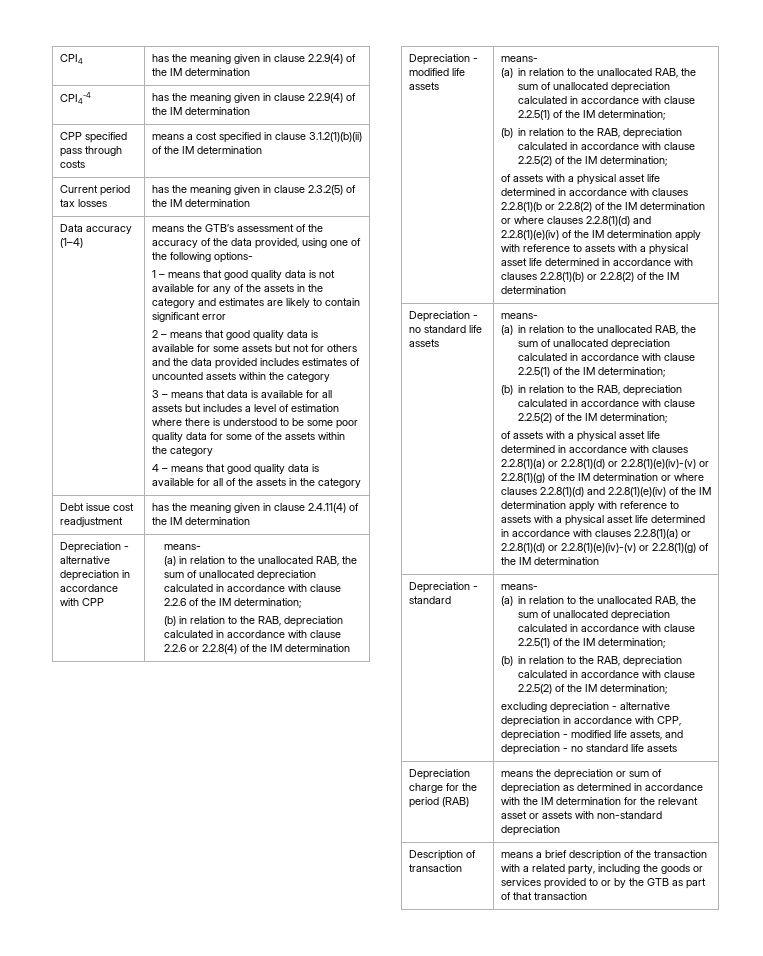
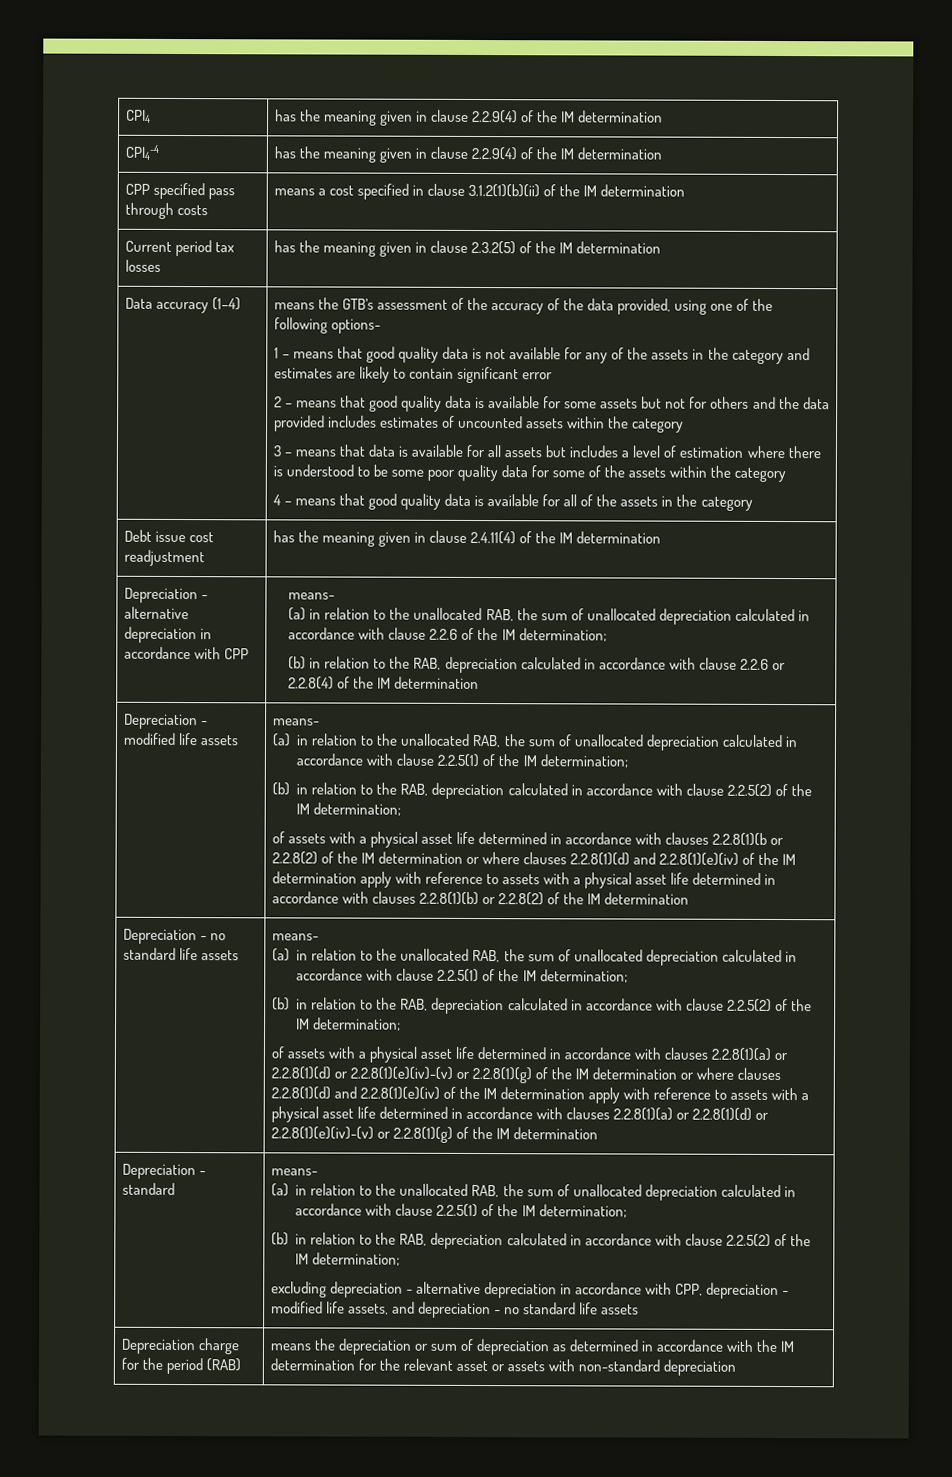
[408,850,476,861] [408,864,462,872] [500,850,707,861] [500,864,703,875] [500,878,706,889] [500,892,587,900] // Description of transaction | means a brief description of the transaction with a related party, including the goods or services provided to or by the GTB as part of that transaction -> (737, 1367) none

